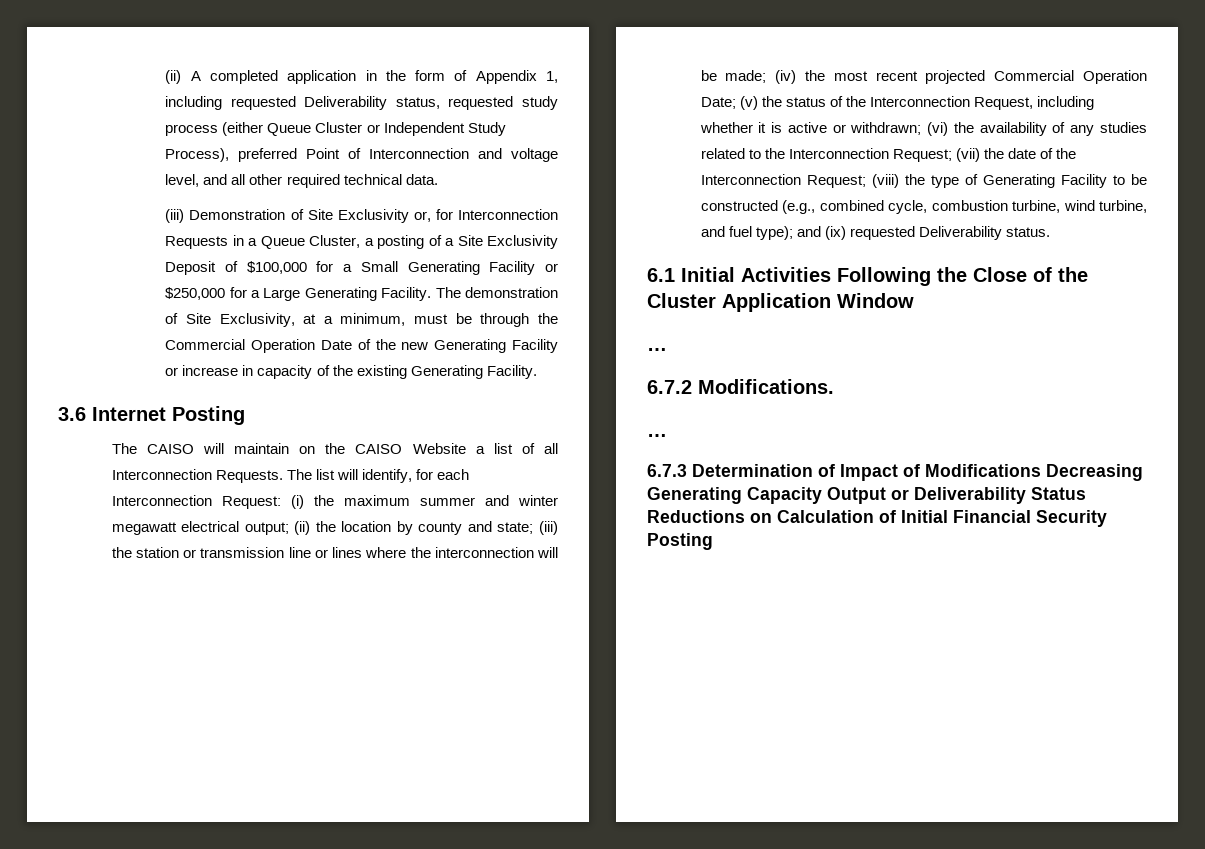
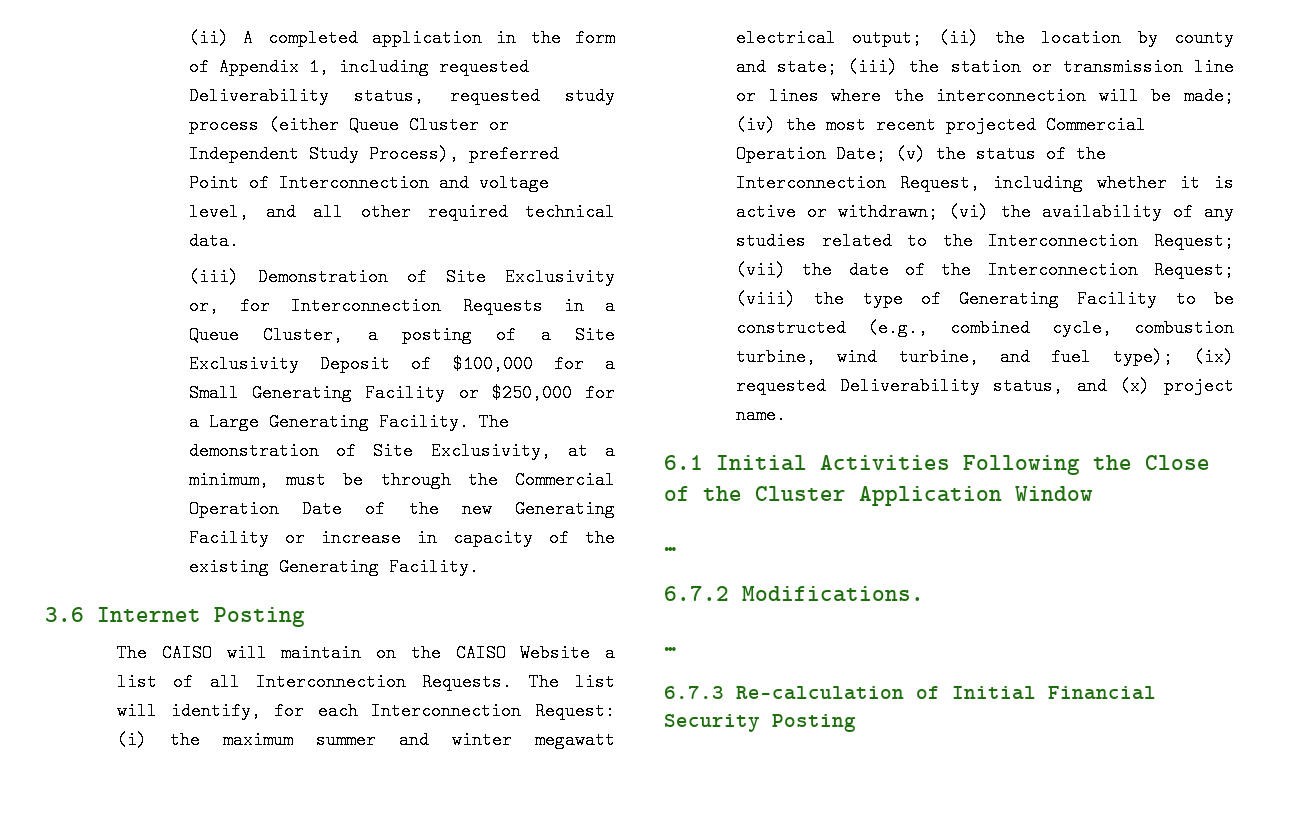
[796,226,821,237] and -> (1173, 357) none
[1006,227,1051,237] status. -> [993,377,1234,395] [735,406,786,424] status, and (x) project name.
[692,464,1143,481] [647,487,1086,504] [647,510,874,523] Determination of Impact of Modifications Decreasing Generating Capacity Output or Deliverability Status Reductions on Calculation -> [736,686,904,700] Re-calculation

